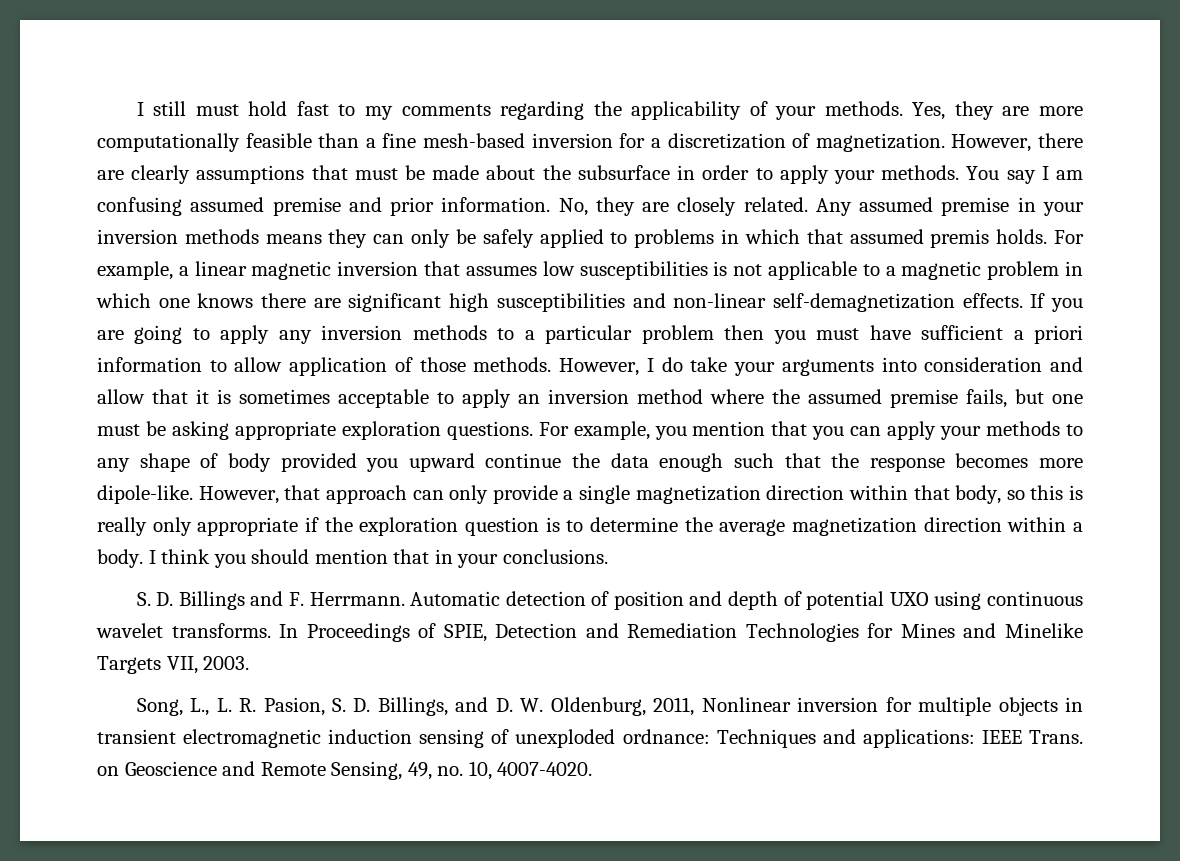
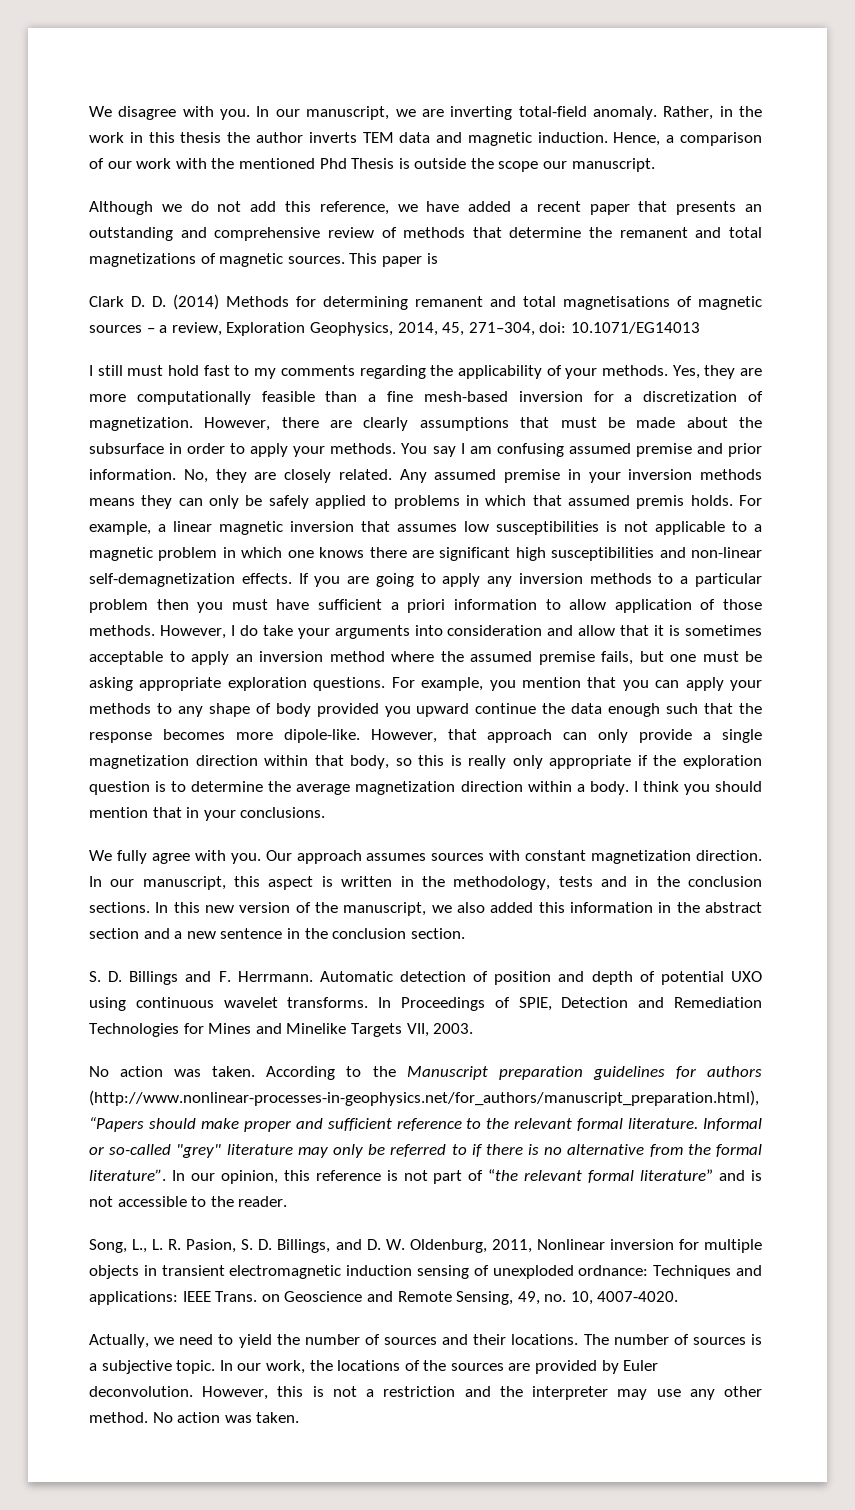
(136, 109) none -> [89,106,762,120] [89,132,763,146] [89,158,655,172] [89,201,762,215] [89,227,762,241] [89,253,438,267] [89,294,762,310] [89,322,700,336] We disagree with you. In our manuscript, we are inverting total-field anomaly. Rather, in the work in this thesis the author inverts TEM data and magnetic induction. Hence, a comparison of our work with the mentioned Phd Thesis is outside the scope our manuscript. // Although we do not add this reference, we have added a recent paper that presents an outstanding and comprehensive review of methods that determine the remanent and total magnetizations of magnetic sources. This paper is // Clark D. D. (2014) Methods for determining remanent and total magnetisations of magnetic sources – a review, Exploration Geophysics, 2014, 45, 271–304, doi: 10.1071/EG14013 //
(608, 556) none -> [89,850,763,864] [89,876,762,890] [89,902,763,916] [89,928,465,939] // We fully agree with you. Our approach assumes sources with constant magnetization direction. In our manuscript, this aspect is written in the methodology, tests and in the conclusion sections. In this new version of the manuscript, we also added this information in the abstract section and a new sentence in the conclusion section.
(250, 663) none -> [89,1066,762,1080] [89,1090,759,1106] [89,1117,762,1132] [89,1144,762,1158] [89,1169,762,1184] [89,1196,288,1207] // No action was taken. According to the Manuscript preparation guidelines for authors (http://www.nonlinear-processes-in-geophysics.net/for_authors/manuscript_preparation.html), “Papers should make proper and sufficient reference to the relevant formal literature. Informal or so-called "grey" literature may only be referred to if there is no alternative from the formal literature”. In our opinion, this reference is not part of “the relevant formal literature” and is not accessible to the reader.
(593, 769) none -> [89,1334,762,1348] [89,1360,659,1374] [89,1386,762,1400] [89,1412,300,1423] // Actually, we need to yield the number of sources and their locations. The number of sources is a subjective topic. In our work, the locations of the sources are provided by Euler deconvolution. However, this is not a restriction and the interpreter may use any other method. No action was taken.

